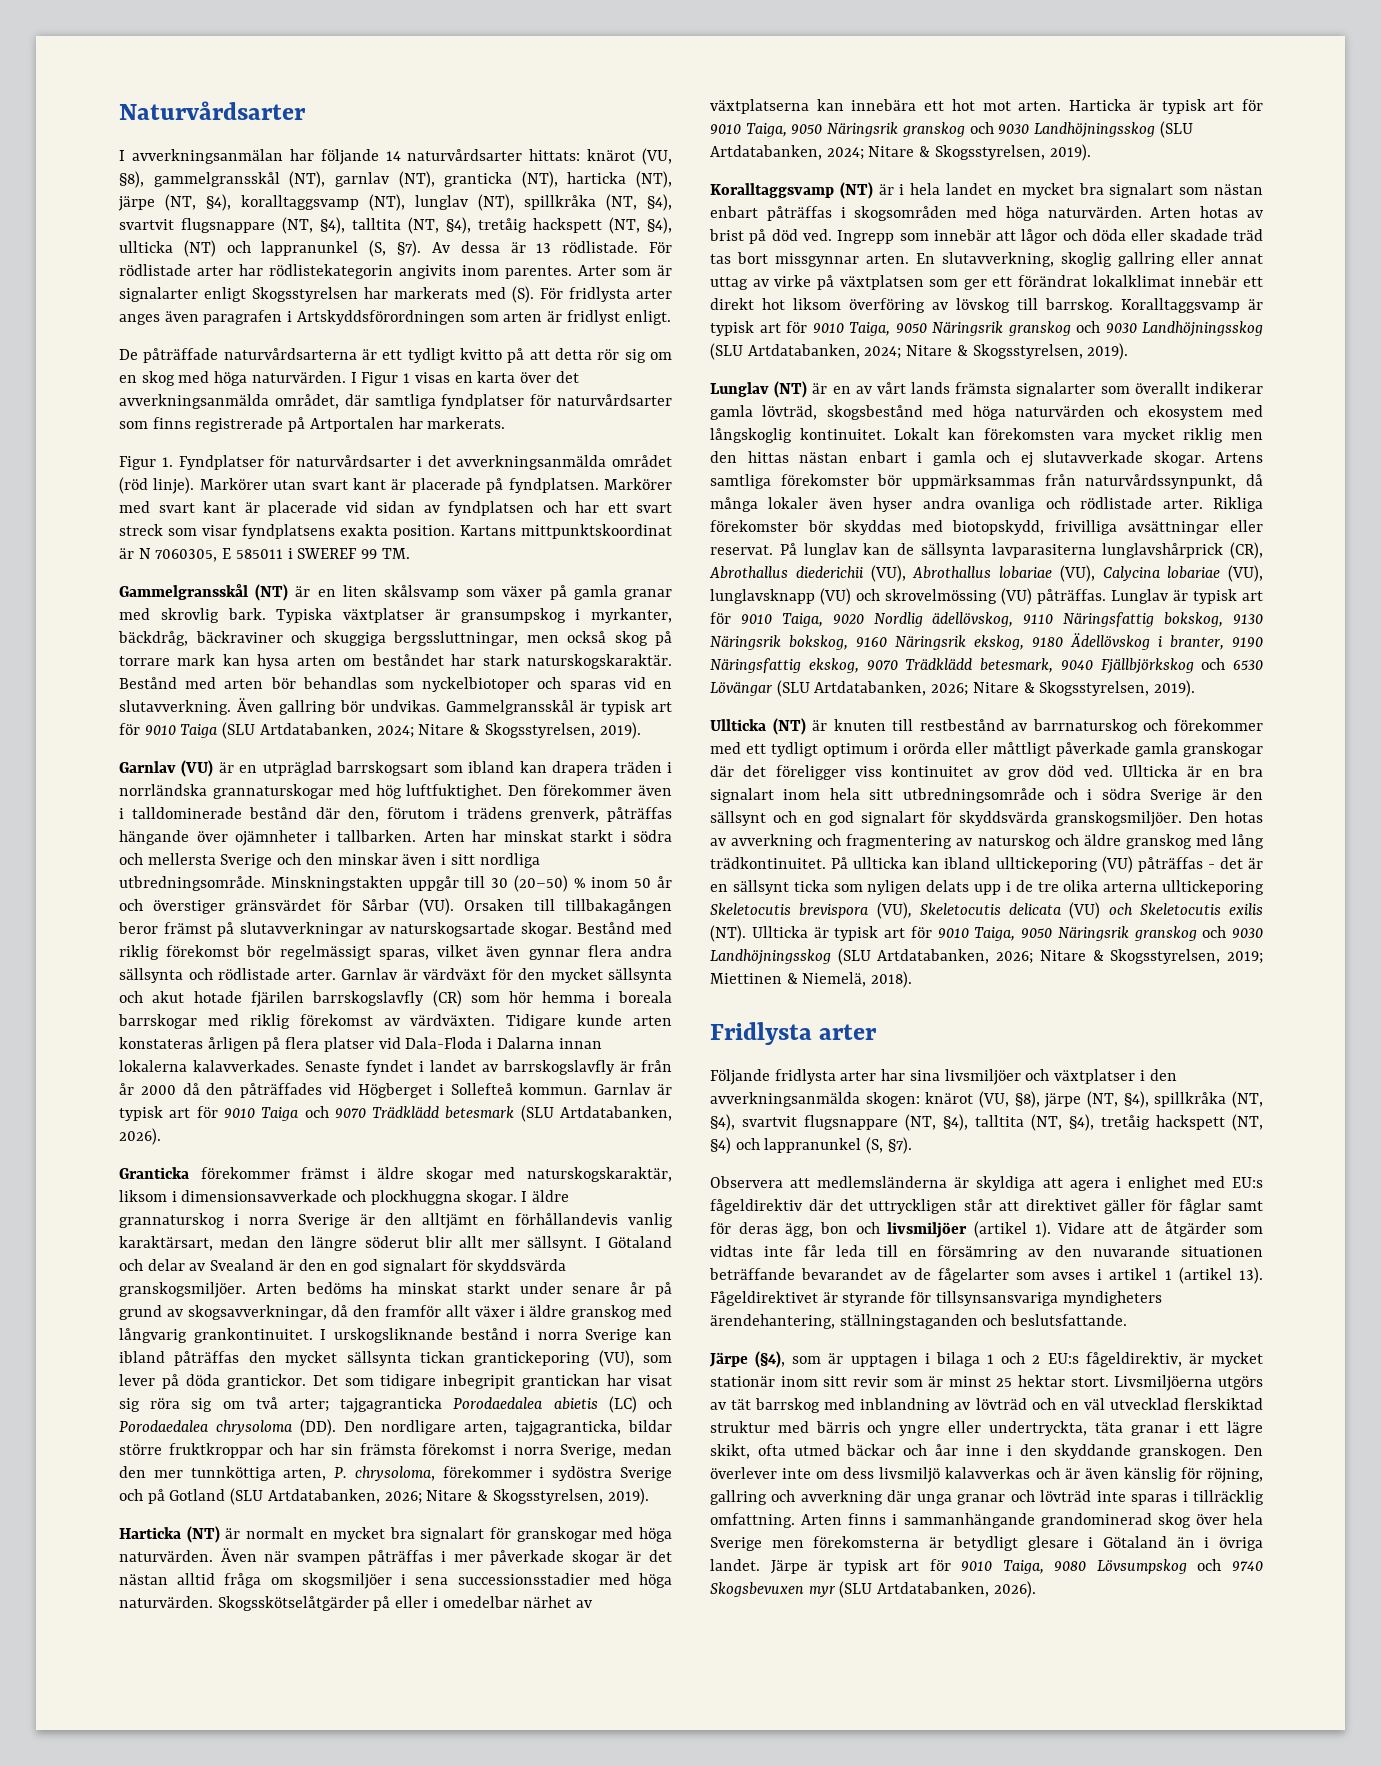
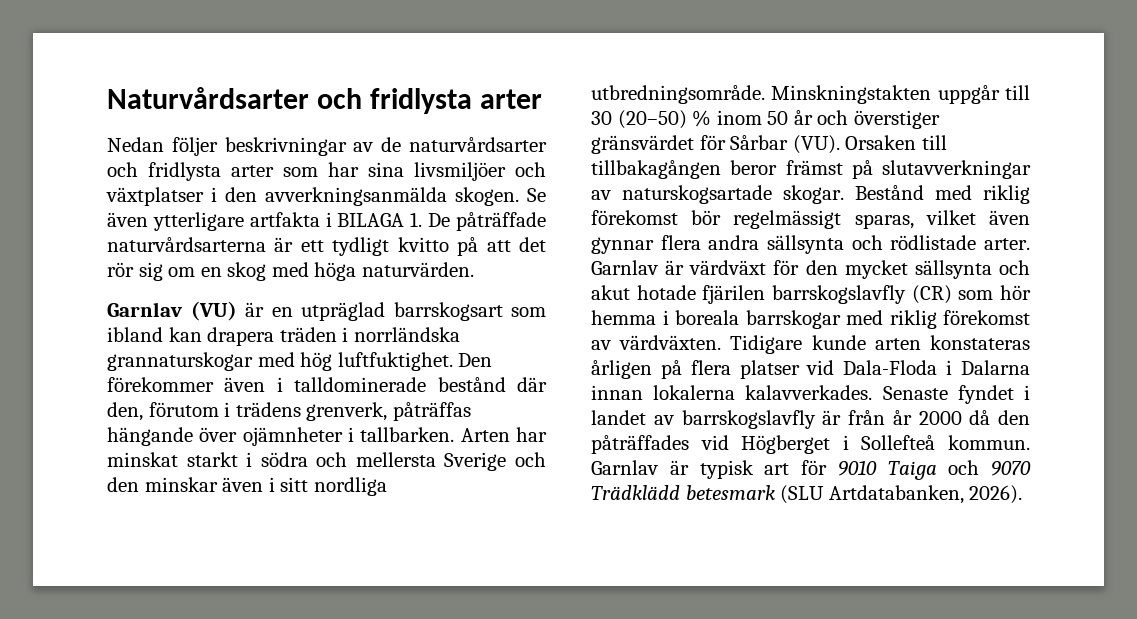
[119,148,672,165] [119,171,672,188] [118,194,672,211] [119,217,672,234] [119,240,672,257] [119,264,672,279] [119,286,672,303] [119,310,671,325] // I avverkningsanmälan har följande 14 naturvårdsarter hittats: knärot (VU, §8), gammelgransskål (NT), garnlav (NT), granticka (NT), harticka (NT), järpe (NT, §4), koralltaggsvamp (NT), lunglav (NT), spillkråka (NT, §4), svartvit flugsnappare (NT, §4), talltita (NT, §4), tretåig hackspett (NT, §4), ullticka (NT) och lappranunkel (S, §7). Av dessa är 13 rödlistade. För rödlistade arter har rödlistekategorin angivits inom parentes. Arter som är signalarter enligt Skogsstyrelsen har markerats med (S). För fridlysta arter anges även paragrafen i Artskyddsförordningen som arten är fridlyst enligt. // -> [317,88,543,114] [107,137,547,156] [107,162,546,181] [106,187,546,206] [107,212,423,231] och fridlysta arter // Nedan följer beskrivningar av de naturvårdsarter och fridlysta arter som har sina livsmiljöer och växtplatser i den avverkningsanmälda skogen. Se även ytterligare artfakta i BILAGA 1.
[554,348,592,360] detta -> [519,237,546,252] det
[350,371,579,386] [119,394,672,409] [119,417,506,432] [119,455,672,470] [119,477,672,494] [119,501,672,516] [119,524,672,539] [119,548,410,562] [119,584,672,601] [119,608,672,623] [118,631,672,646] [119,654,673,669] [119,677,672,692] [119,698,672,715] [119,722,641,739] I Figur 1 visas en karta över det avverkningsanmälda området, där samtliga fyndplatser för naturvårdsarter som finns registrerade på Artportalen har markerats. // Figur 1. Fyndplatser för naturvårdsarter i det avverkningsanmälda området (röd linje). Markörer utan svart kant är placerade på fyndplatsen. Markörer med svart kant är placerade vid sidan av fyndplatsen och har ett svart streck som visar fyndplatsens exakta position. Kartans mittpunktskoordinat är N 7060305, E 585011 i SWEREF 99 TM. // Gammelgransskål (NT) är en liten skålsvamp som växer på gamla granar med skrovlig bark. Typiska växtplatser är gransumpskog i myrkanter, bäckdråg, bäckraviner och skuggiga bergssluttningar, men också skog på torrare mark kan hysa arten om beståndet har stark naturskogskaraktär. Bestånd med arten bör behandlas som nyckelbiotoper och sparas vid en slutavverkning. Även gallring bör undvikas. Gammelgransskål är typisk art för 9010 Taiga (SLU Artdatabanken, 2024; Nitare & Skogsstyrelsen, 2019). -> (474, 269) none
[119,1167,672,1182] [119,1190,570,1205] [119,1213,673,1229] [119,1236,672,1251] [119,1259,567,1274] [119,1282,672,1298] [119,1305,672,1320] [119,1328,672,1343] [119,1350,672,1367] [119,1374,672,1389] [119,1396,672,1413] [119,1419,672,1436] [119,1443,672,1458] [119,1466,672,1481] [119,1488,649,1505] [119,1526,672,1543] [119,1548,673,1565] [119,1573,672,1589] [119,1596,593,1611] [710,99,1263,114] [710,121,1193,138] [710,144,1091,161] [710,182,1263,199] [710,206,1263,221] [709,229,1263,244] [710,252,1263,267] [710,275,1263,290] [710,298,1263,313] [710,321,1263,336] [710,343,1129,360] [710,381,1263,398] [710,405,1263,420] [710,428,1263,443] [710,451,1263,467] [710,474,1263,489] [710,497,1263,512] [710,520,1263,535] [710,542,1263,559] [709,565,1263,582] [710,588,1263,605] [710,612,1263,627] [710,633,1263,650] [710,658,1263,673] [710,680,1196,697] [710,718,1263,735] [710,742,1263,757] [710,765,1263,780] [710,788,1263,803] [710,811,1263,827] [710,834,1264,849] [710,856,1263,873] [710,880,1264,895] [710,902,1263,919] [710,925,1263,942] [710,948,1263,965] [710,971,913,988] [710,1022,878,1045] [710,1069,1177,1085] [710,1091,1263,1108] [710,1114,1263,1131] [710,1137,912,1154] [710,1176,1263,1191] [710,1199,1263,1214] [710,1221,1263,1238] [710,1245,1263,1260] [709,1267,1263,1284] [710,1291,1162,1306] [710,1314,1128,1329] [709,1351,1263,1368] [710,1375,1263,1391] [710,1398,1263,1413] [710,1421,1263,1436] [710,1444,1263,1459] [710,1467,1263,1483] [710,1490,1264,1505] [710,1513,1263,1528] [710,1536,1263,1551] [710,1559,1263,1574] [710,1581,1036,1598] // Granticka förekommer främst i äldre skogar med naturskogskaraktär, liksom i dimensionsavverkade och plockhuggna skogar. I äldre grannaturskog i norra Sverige är den alltjämt en förhållandevis vanlig karaktärsart, medan den längre söderut blir allt mer sällsynt. I Götaland och delar av Svealand är den en god signalart för skyddsvärda granskogsmiljöer. Arten bedöms ha minskat starkt under senare år på grund av skogsavverkningar, då den framför allt växer i äldre granskog med långvarig grankontinuitet. I urskogsliknande bestånd i norra Sverige kan ibland påträffas den mycket sällsynta tickan grantickeporing (VU), som lever på döda grantickor. Det som tidigare inbegripit grantickan har visat sig röra sig om två arter; tajgagranticka Porodaedalea abietis (LC) och Porodaedalea chrysoloma (DD). Den nordligare arten, tajgagranticka, bildar större fruktkroppar och har sin främsta förekomst i norra Sverige, medan den mer tunnköttiga arten, P. chrysoloma, förekommer i sydöstra Sverige och på Gotland (SLU Artdatabanken, 2026; Nitare & Skogsstyrelsen, 2019). // Harticka (NT) är normalt en mycket bra signalart för granskogar med höga naturvärden. Även när svampen påträffas i mer påverkade skogar är det nästan alltid fråga om skogsmiljöer i sena successionsstadier med höga naturvärden. Skogsskötselåtgärder på eller i omedelbar närhet av växtplatserna kan innebära ett hot mot arten. Harticka är typisk art för 9010 Taiga, 9050 Näringsrik granskog och 9030 Landhöjningsskog (SLU Artdatabanken, 2024; Nitare & Skogsstyrelsen, 2019). // Koralltaggsvamp (NT) är i hela landet en mycket bra signalart som nästan enbart påträffas i skogsområden med höga naturvärden. Arten hotas av brist på död ved. Ingrepp som innebär att lågor och döda eller skadade träd tas bort missgynnar arten. En slutavverkning, skoglig gallring eller annat uttag av virke på växtplatsen som ger ett förändrat lokalklimat innebär ett direkt hot liksom överföring av lövskog till barrskog. Koralltaggsvamp är typisk art för 9010 Taiga, 9050 Näringsrik granskog och 9030 Landhöjningsskog (SLU Artdatabanken, 2024; Nitare & Skogsstyrelsen, 2019). // Lunglav (NT) är en av vårt lands främsta signalarter som överallt indikerar gamla lövträd, skogsbestånd med höga naturvärden och ekosystem med långskoglig kontinuitet. Lokalt kan förekomsten vara mycket riklig men den hittas nästan enbart i gamla och ej slutavverkade skogar. Artens samtliga förekomster bör uppmärksammas från naturvårdssynpunkt, då många lokaler även hyser andra ovanliga och rödlistade arter. Rikliga förekomster bör skyddas med biotopskydd, frivilliga avsättningar eller reservat. På lunglav kan de sällsynta lavparasiterna lunglavshårprick (CR), Abrothallus diederichii (VU), Abrothallus lobariae (VU), Calycina lobariae (VU), lunglavsknapp (VU) och skrovelmössing (VU) påträffas. Lunglav är typisk art för 9010 Taiga, 9020 Nordlig ädellövskog, 9110 Näringsfattig bokskog, 9130 Näringsrik bokskog, 9160 Näringsrik ekskog, 9180 Ädellövskog i branter, 9190 Näringsfattig ekskog, 9070 Trädklädd betesmark, 9040 Fjällbjörkskog och 6530 Lövängar (SLU Artdatabanken, 2026; Nitare & Skogsstyrelsen, 2019). // Ullticka (NT) är knuten till restbestånd av barrnaturskog och förekommer med ett tydligt optimum i orörda eller måttligt påverkade gamla granskogar där det föreligger viss kontinuitet av grov död ved. Ullticka är en bra signalart inom hela sitt utbredningsområde och i södra Sverige är den sällsynt och en god signalart för skyddsvärda granskogsmiljöer. Den hotas av avverkning och fragmentering av naturskog och äldre granskog med lång trädkontinuitet. På ullticka kan ibland ulltickeporing (VU) påträffas - det är en sällsynt ticka som nyligen delats upp i de tre olika arterna ulltickeporing Skeletocutis brevispora (VU), Skeletocutis delicata (VU) och Skeletocutis exilis (NT). Ullticka är typisk art för 9010 Taiga, 9050 Näringsrik granskog och 9030 Landhöjningsskog (SLU Artdatabanken, 2026; Nitare & Skogsstyrelsen, 2019; Miettinen & Niemelä, 2018). // Fridlysta arter // Följande fridlysta arter har sina livsmiljöer och växtplatser i den avverkningsanmälda skogen: knärot (VU, §8), järpe (NT, §4), spillkråka (NT, §4), svartvit flugsnappare (NT, §4), talltita (NT, §4), tretåig hackspett (NT, §4) och lappranunkel (S, §7). // Observera att medlemsländerna är skyldiga att agera i enlighet med EU:s fågeldirektiv där det uttryckligen står att direktivet gäller för fåglar samt för deras ägg, bon och livsmiljöer (artikel 1). Vidare att de åtgärder som vidtas inte får leda till en försämring av den nuvarande situationen beträffande bevarandet av de fågelarter som avses i artikel 1 (artikel 13). Fågeldirektivet är styrande för tillsynsansvariga myndigheters ärendehantering, ställningstaganden och beslutsfattande. // Järpe (§4), som är upptagen i bilaga 1 och 2 EU:s fågeldirektiv, är mycket stationär inom sitt revir som är minst 25 hektar stort. Livsmiljöerna utgörs av tät barrskog med inblandning av lövträd och en väl utvecklad flerskiktad struktur med bärris och yngre eller undertryckta, täta granar i ett lägre skikt, ofta utmed bäckar och åar inne i den skyddande granskogen. Den överlever inte om dess livsmiljö kalavverkas och är även känslig för röjning, gallring och avverkning där unga granar och lövträd inte sparas i tillräcklig omfattning. Arten finns i sammanhängande grandominerad skog över hela Sverige men förekomsterna är betydligt glesare i Götaland än i övriga landet. Järpe är typisk art för 9010 Taiga, 9080 Lövsumpskog och 9740 Skogsbevuxen myr (SLU Artdatabanken, 2026). -> (1023, 494) none

